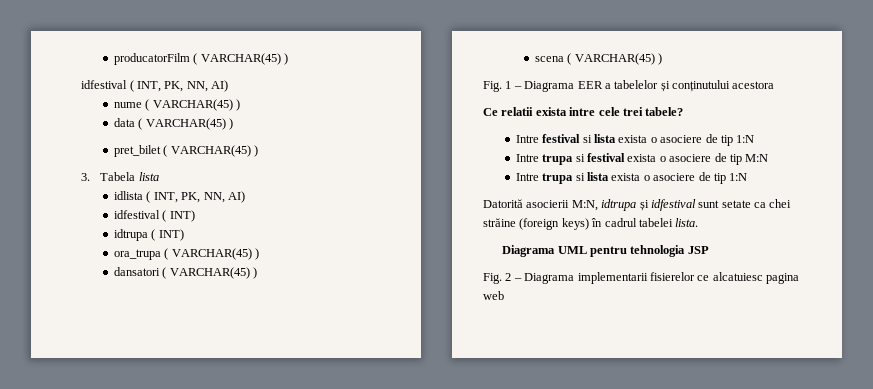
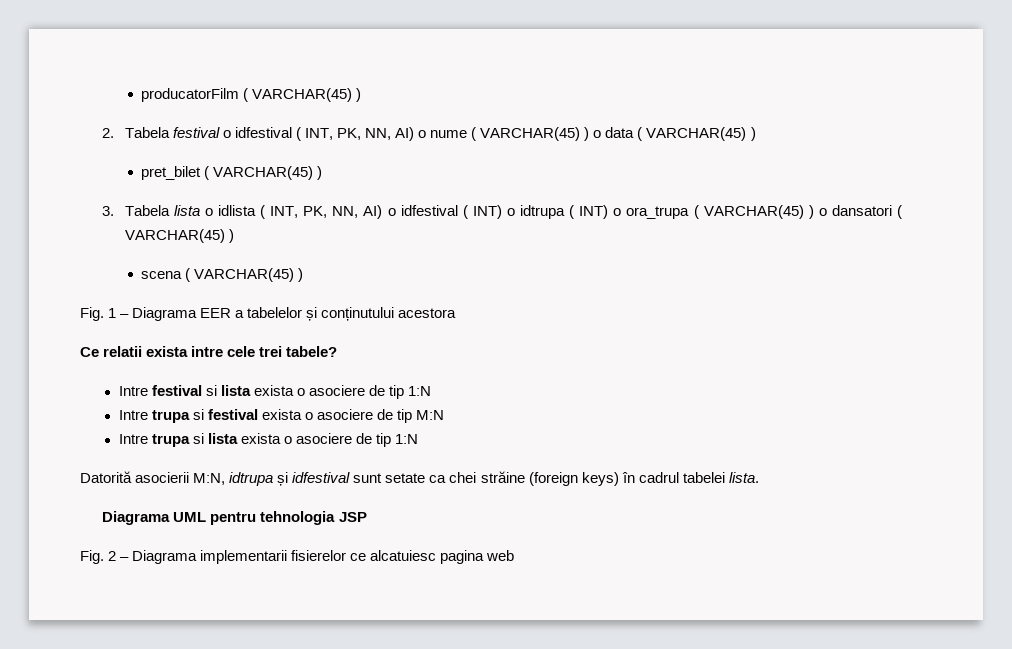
(289, 59) none -> [102,127,231,138] 2. Tabela festival o
(229, 86) // -> [418,130,427,138] o
(241, 105) // -> [593,130,602,138] o
(159, 176) // -> [204,208,213,216] o
(245, 197) // -> [387,208,396,216] o
(195, 216) // -> [506,208,515,216] o
(184, 235) // -> [613,208,622,216] o
(260, 254) // -> [818,208,827,216] o

